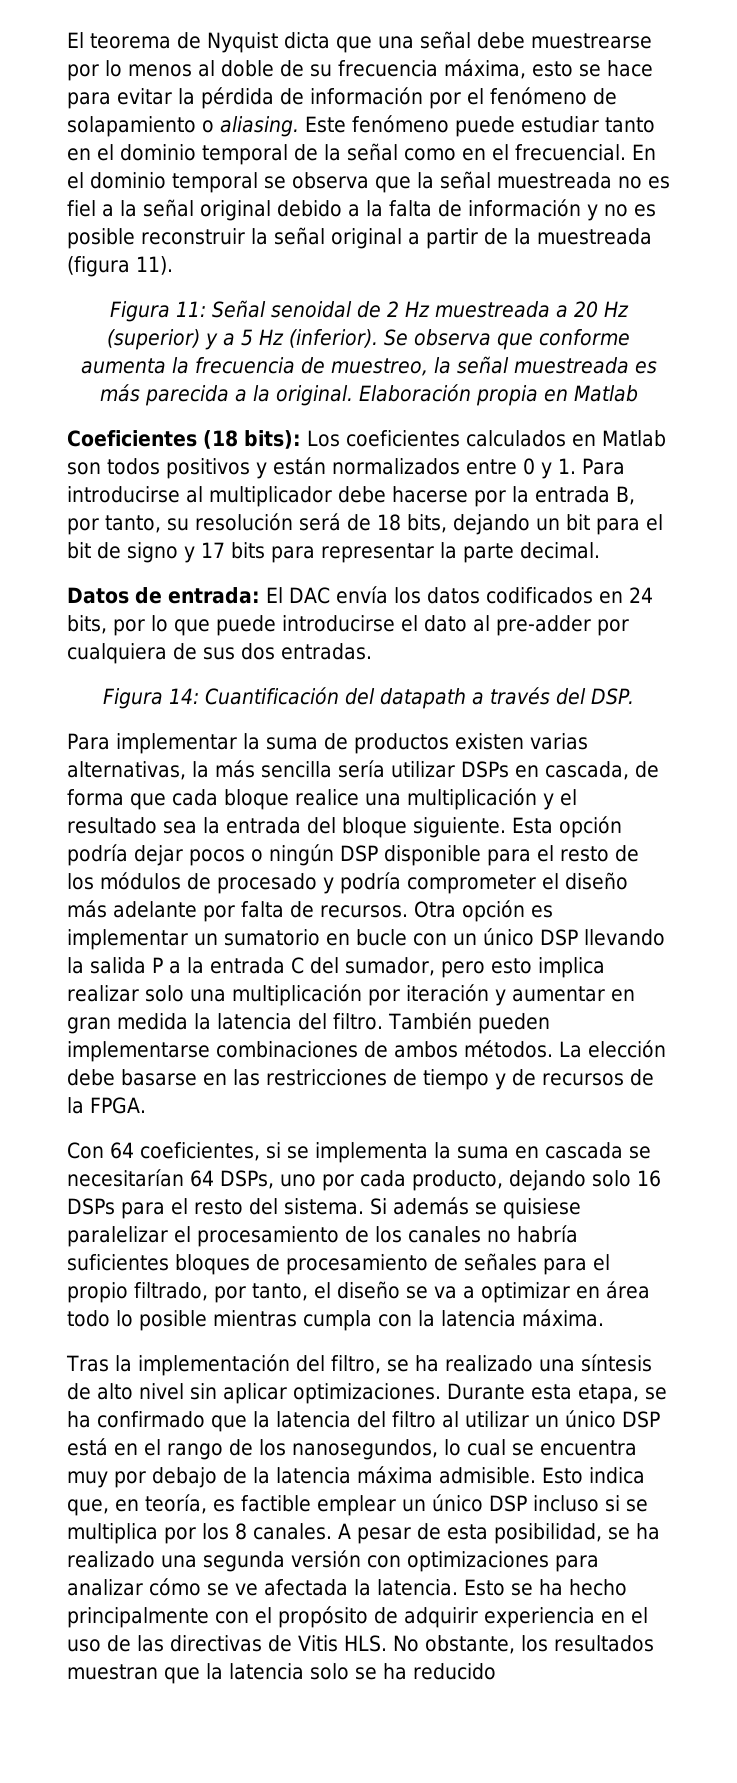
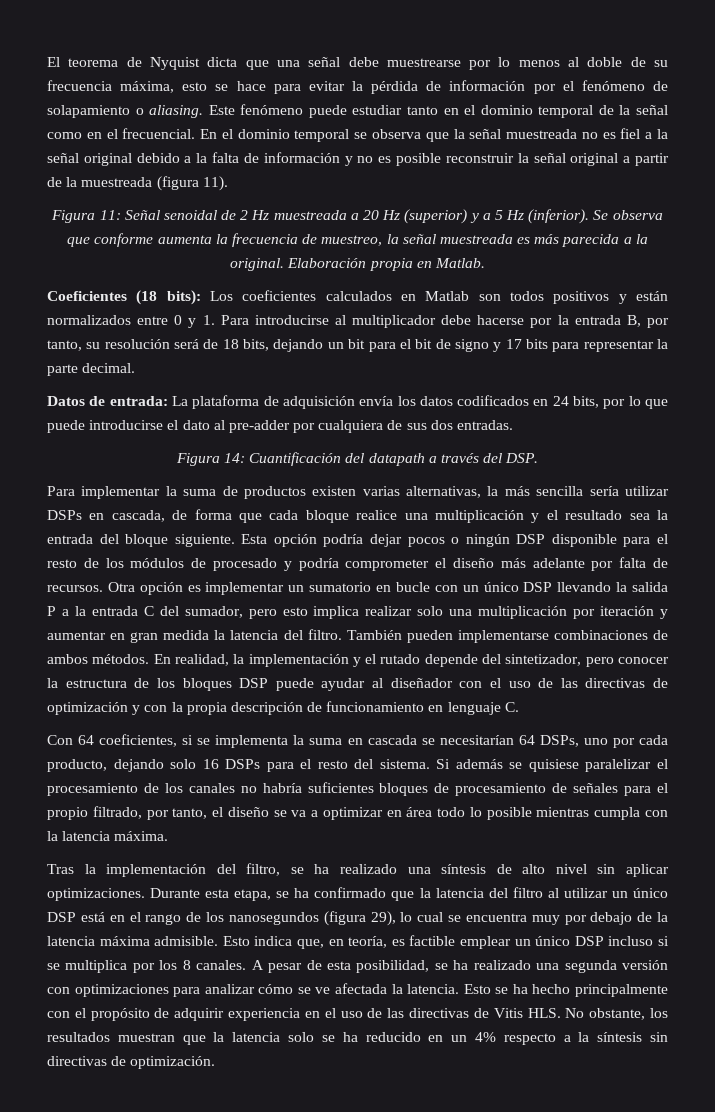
[573,385,638,402] Matlab -> [434,258,485,268] Matlab.
[266,587,330,604] El DAC -> [171,395,355,409] La plataforma de adquisición
[559,1040,666,1058] [67,1069,654,1090] [67,1097,146,1114] La elección debe basarse en las restricciones de tiempo y de recursos de la FPGA. -> [153,654,669,667] [47,678,668,691] [47,701,519,715] En realidad, la implementación y el rutado depende del sintetizador, pero conocer la estructura de los bloques DSP puede ayudar al diseñador con el uso de las directivas de optimización y con la propia descripción de funcionamiento en lenguaje C.
[292,1439,438,1460] nanosegundos, -> [228,911,396,926] nanosegundos (figura 29),
(496, 1671) none -> [428,1032,668,1045] [47,1056,216,1069] en un 4% respecto a la síntesis sin directivas de optimización.

